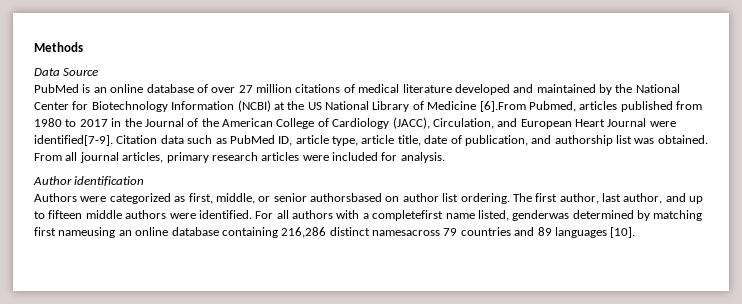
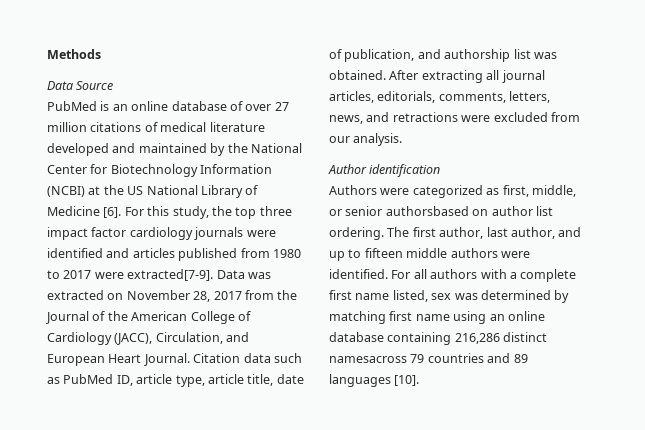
[479,101,576,112] [6].From Pubmed, -> [103,206,292,219] [47,227,276,240] [47,248,130,258] [6]. For this study, the top three impact factor cardiology journals were identified and
[111,118,122,127] in -> [94,269,271,281] [47,290,274,302] were extracted[7-9]. Data was extracted on November 28, 2017 from
[607,118,676,127] [34,135,113,146] Journal were identified[7-9]. -> [143,353,190,366] Journal.
[34,153,62,161] From -> [389,70,483,83] After extracting
[166,152,398,163] primary research articles were included for -> [377,91,551,103] [329,112,580,124] [329,136,350,143] editorials, comments, letters, news, and retractions were excluded from our
[372,210,570,221] completefirst name listed, genderwas -> [520,269,577,282] [329,290,478,302] complete first name listed, sex was
[58,227,116,238] nameusing -> [415,311,487,324] name using

